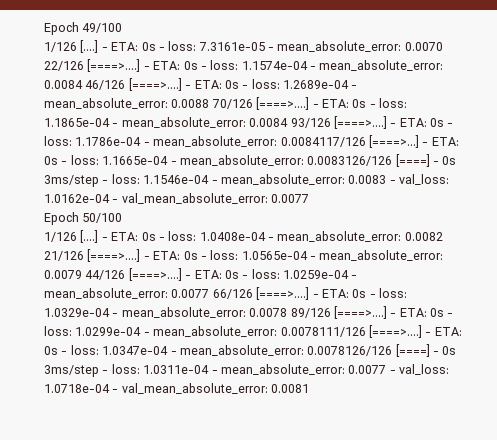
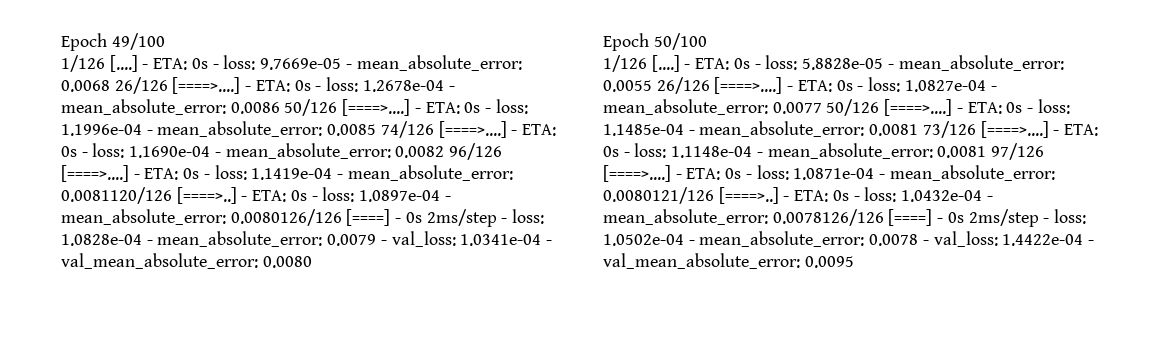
[198,41,443,52] [44,59,444,72] [44,78,358,91] [44,97,407,110] [44,116,454,129] [44,135,459,148] [44,154,457,167] [44,174,449,187] [44,193,310,204] 7.3161e-05 - mean_absolute_error: 0.0070 22/126 [====>....] - ETA: 0s - loss: 1.1574e-04 - mean_absolute_error: 0.0084 46/126 [====>....] - ETA: 0s - loss: 1.2689e-04 - mean_absolute_error: 0.0088 70/126 [====>....] - ETA: 0s - loss: 1.1865e-04 - mean_absolute_error: 0.0084 93/126 [====>....] - ETA: 0s - loss: 1.1786e-04 - mean_absolute_error: 0.0084117/126 [====>...] - ETA: 0s - loss: 1.1665e-04 - mean_absolute_error: 0.0083126/126 [====] - 0s 3ms/step - loss: 1.1546e-04 - mean_absolute_error: 0.0083 - val_loss: 1.0162e-04 - val_mean_absolute_error: 0.0077 -> [260,55,522,71] [61,77,455,94] [61,99,528,116] [61,121,557,138] [61,143,503,160] [61,165,513,182] [61,187,451,204] [61,209,545,227] [61,231,553,247] [61,253,312,269] 9.7669e-05 - mean_absolute_error: 0.0068 26/126 [====>....] - ETA: 0s - loss: 1.2678e-04 - mean_absolute_error: 0.0086 50/126 [====>....] - ETA: 0s - loss: 1.1996e-04 - mean_absolute_error: 0.0085 74/126 [====>....] - ETA: 0s - loss: 1.1690e-04 - mean_absolute_error: 0.0082 96/126 [====>....] - ETA: 0s - loss: 1.1419e-04 - mean_absolute_error: 0.0081120/126 [====>..] - ETA: 0s - loss: 1.0897e-04 - mean_absolute_error: 0.0080126/126 [====] - 0s 2ms/step - loss: 1.0828e-04 - mean_absolute_error: 0.0079 - val_loss: 1.0341e-04 - val_mean_absolute_error: 0.0080
[199,231,443,242] [44,249,444,262] [44,268,358,281] [44,287,407,300] [44,306,454,319] [44,325,462,338] [44,345,169,355] 1.0408e-04 - mean_absolute_error: 0.0082 21/126 [====>....] - ETA: 0s - loss: 1.0565e-04 - mean_absolute_error: 0.0079 44/126 [====>....] - ETA: 0s - loss: 1.0259e-04 - mean_absolute_error: 0.0077 66/126 [====>....] - ETA: 0s - loss: 1.0329e-04 - mean_absolute_error: 0.0078 89/126 [====>....] - ETA: 0s - loss: 1.0299e-04 - mean_absolute_error: 0.0078111/126 [====>....] - ETA: 0s - loss: 1.0347e-04 -> [802,55,1064,71] [603,77,997,94] [603,99,1070,116] [603,121,1099,138] [603,143,1045,160] [603,165,1055,182] [603,187,983,204] 5.8828e-05 - mean_absolute_error: 0.0055 26/126 [====>....] - ETA: 0s - loss: 1.0827e-04 - mean_absolute_error: 0.0077 50/126 [====>....] - ETA: 0s - loss: 1.1485e-04 - mean_absolute_error: 0.0081 73/126 [====>....] - ETA: 0s - loss: 1.1148e-04 - mean_absolute_error: 0.0081 97/126 [====>....] - ETA: 0s - loss: 1.0871e-04 - mean_absolute_error: 0.0080121/126 [====>..] - ETA: 0s - loss: 1.0432e-04
[44,364,449,377] [44,383,310,394] 3ms/step - loss: 1.0311e-04 - mean_absolute_error: 0.0077 - val_loss: 1.0718e-04 - val_mean_absolute_error: 0.0081 -> [968,209,1087,227] [603,231,1095,247] [603,253,854,269] 2ms/step - loss: 1.0502e-04 - mean_absolute_error: 0.0078 - val_loss: 1.4422e-04 - val_mean_absolute_error: 0.0095

